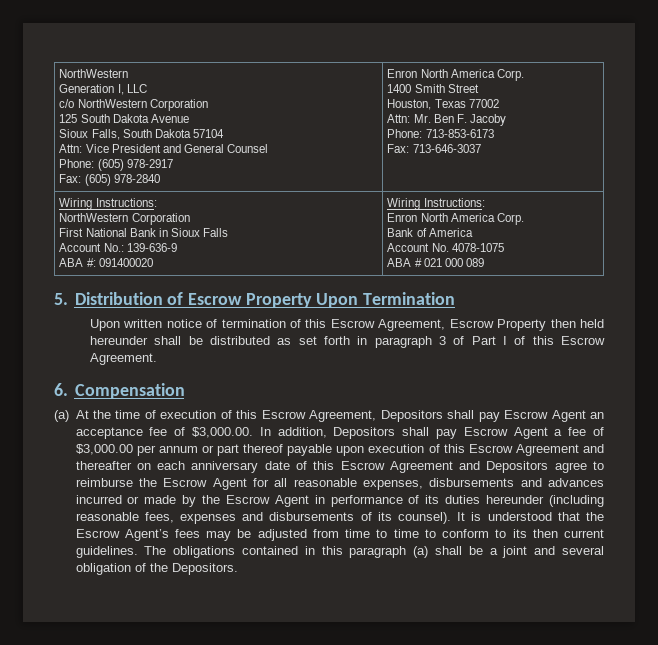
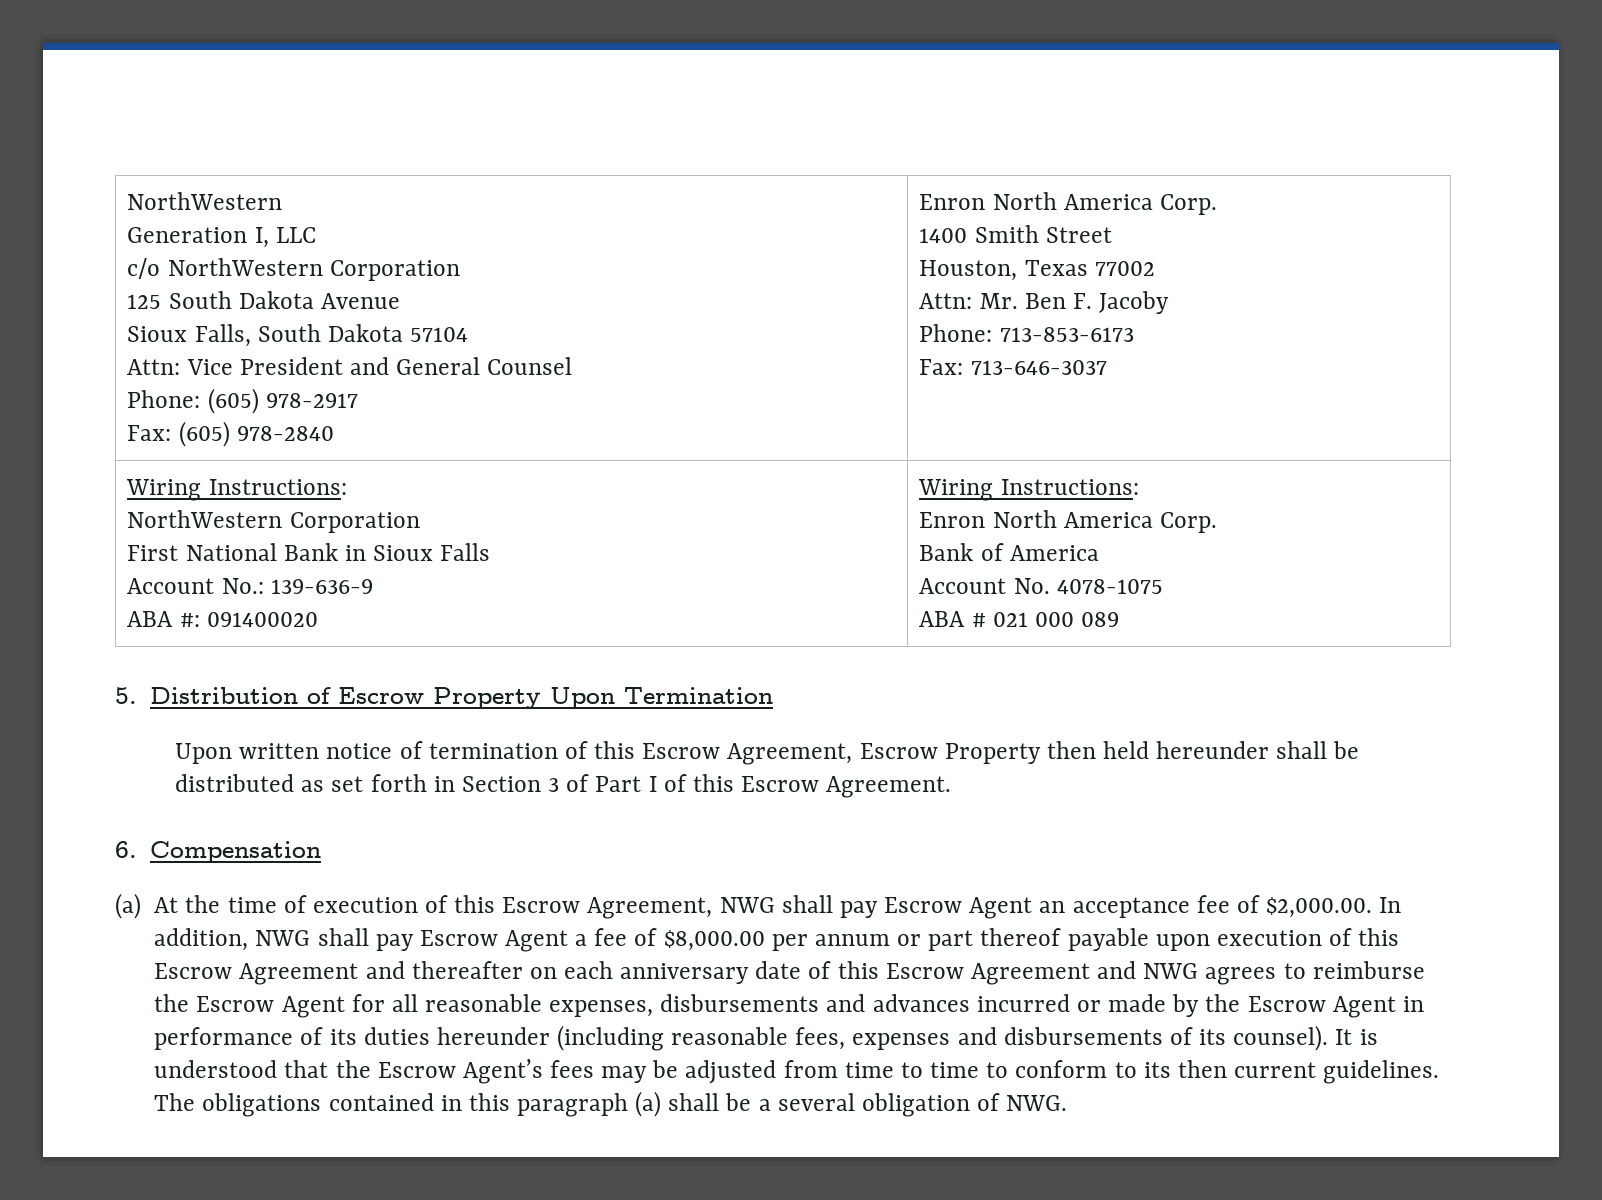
[374,336,432,348] paragraph -> [461,776,541,792] Section
[380,410,443,422] Depositors -> [719,897,775,913] NWG
[191,427,253,438] $3,000.00. -> [1266,897,1373,918] $2,000.00.
[333,427,396,439] Depositors -> [255,930,311,946] NWG
[75,444,133,455] $3,000.00 -> [663,930,765,951] $8,000.00
[486,461,587,473] Depositors agree -> [1143,963,1277,985] NWG agrees
[502,546,556,558] joint and -> (771, 1105) none
[149,563,238,575] the Depositors. -> [1006,1095,1068,1111] NWG.

